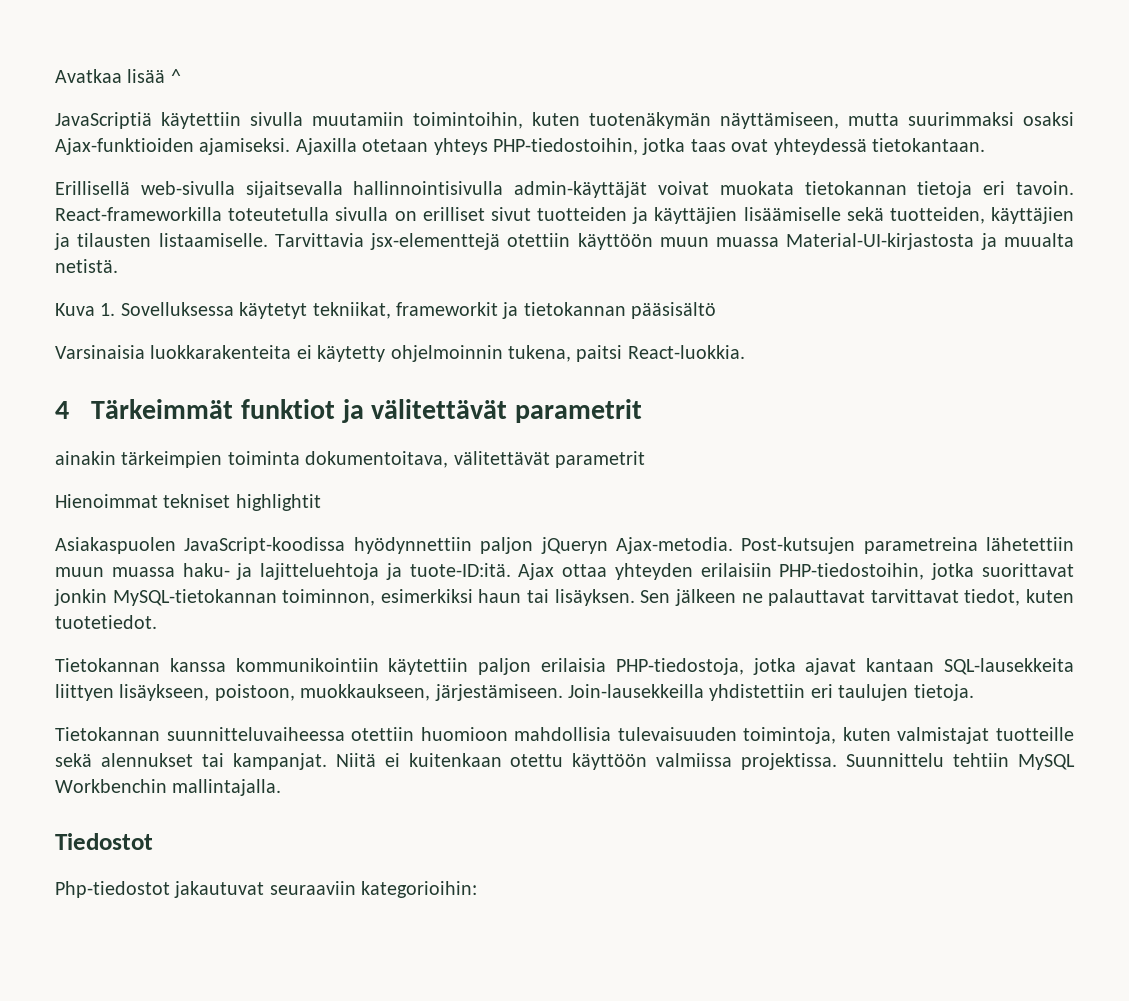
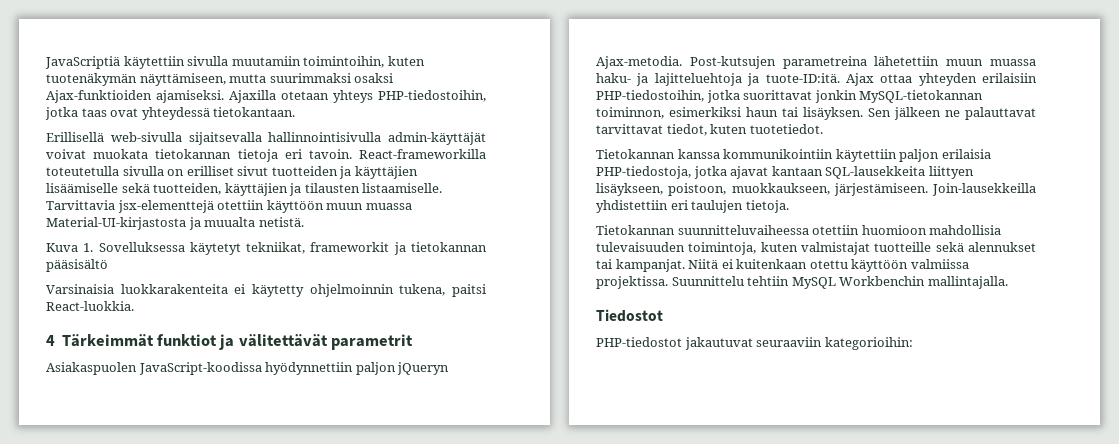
[55,69,181,83] Avatkaa lisää ^ // -> (45, 62) none
[55,451,645,468] [55,494,321,511] // ainakin tärkeimpien toiminta dokumentoitava, välitettävät parametrit // Hienoimmat tekniset highlightit -> (414, 342) none
[55,881,170,898] Php-tiedostot -> [596,337,682,347] PHP-tiedostot

